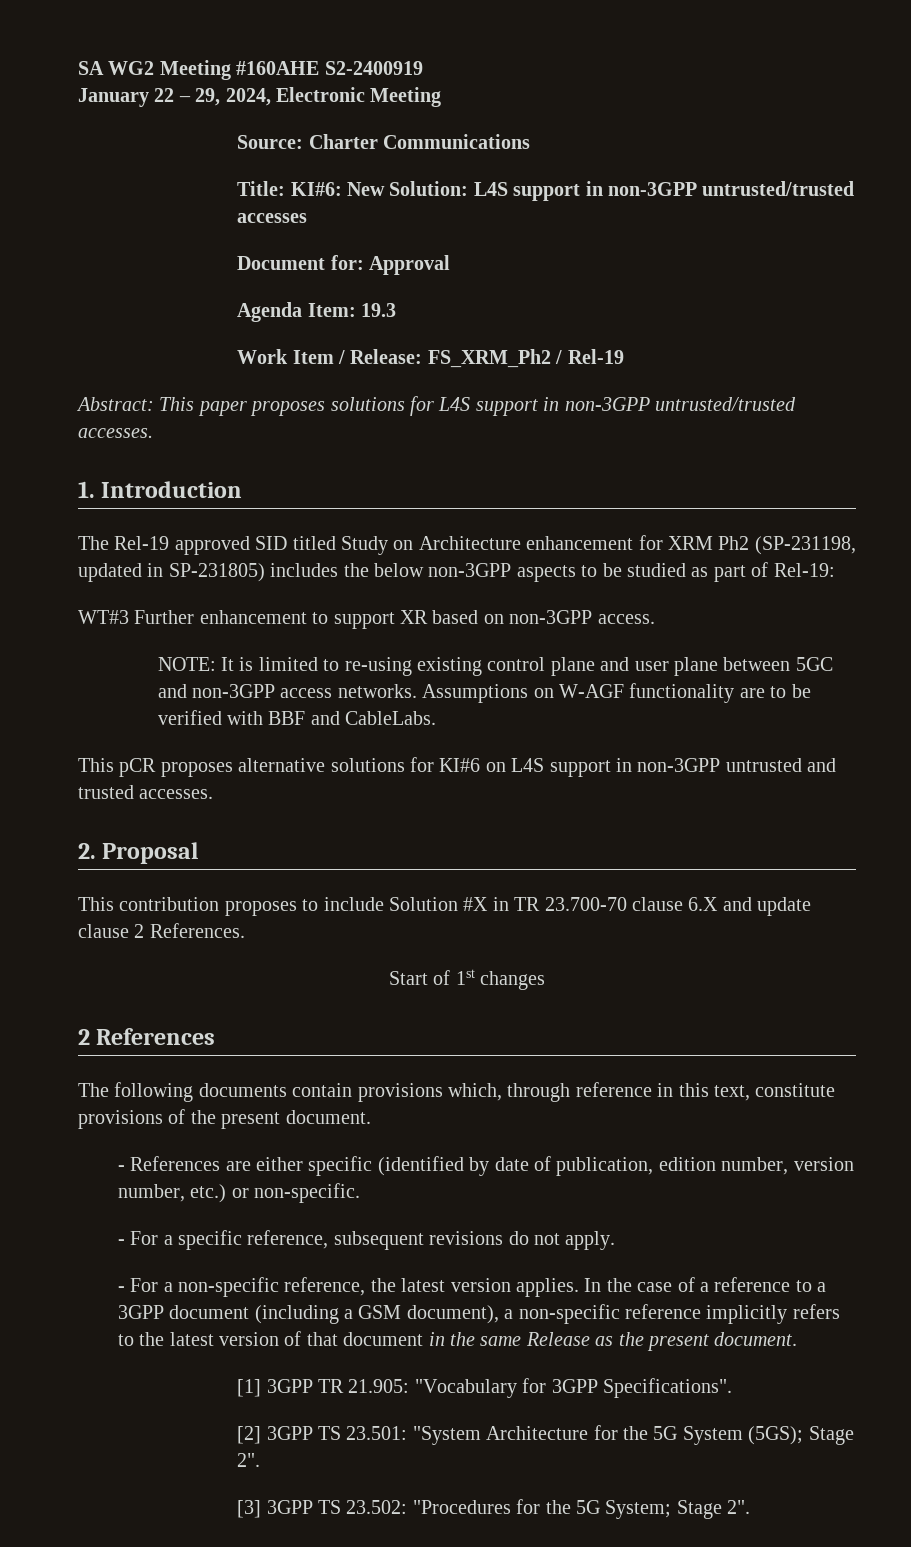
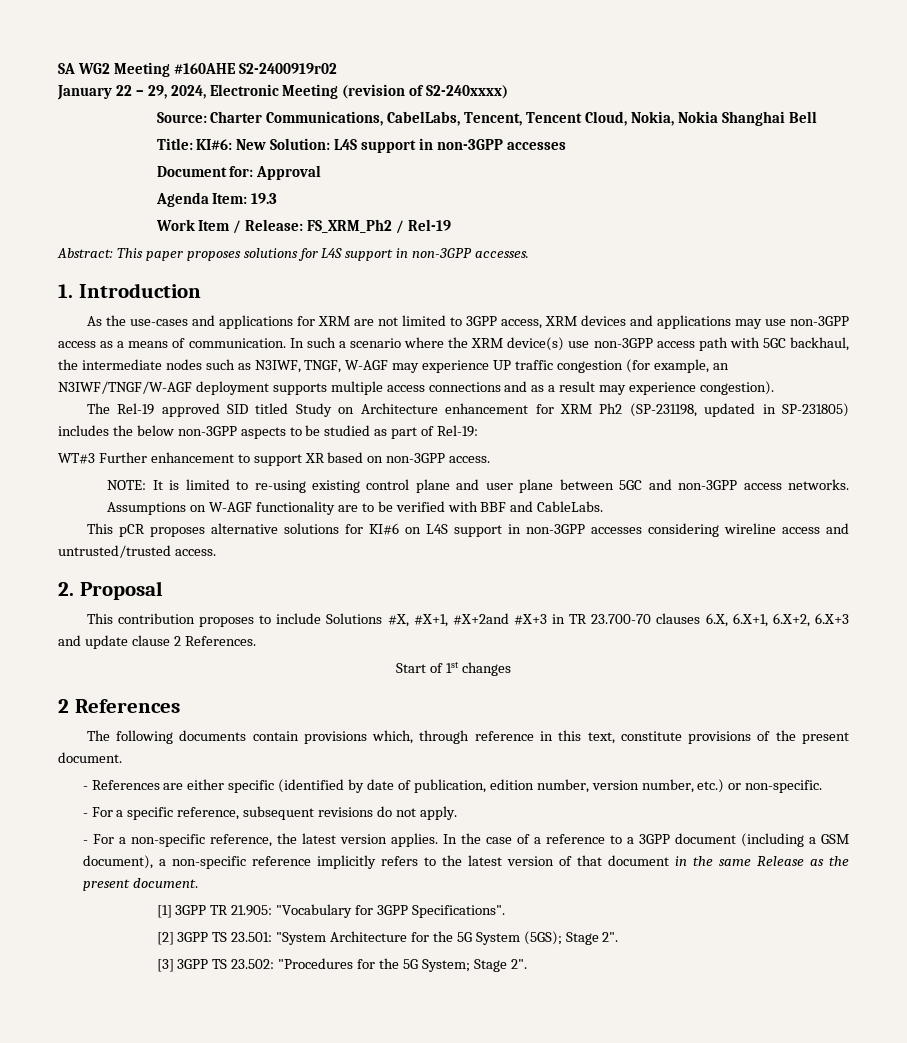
[324,61,423,75] S2-2400919 -> [238,63,337,74] S2-2400919r02
(442, 97) none -> [342,84,509,99] (revision of S2-240xxxx)
[382,134,530,149] Communications -> [266,111,817,126] Communications, CabelLabs, Tencent, Tencent Cloud, Nokia, Nokia Shanghai Bell
[702,181,855,196] untrusted/trusted -> (503, 144) none
[654,397,796,411] untrusted/trusted -> (473, 253) none
(243, 489) none -> [86,315,850,329] [58,337,850,351] [58,359,729,373] [58,381,774,395] // As the use-cases and applications for XRM are not limited to 3GPP access, XRM devices and applications may use non-3GPP access as a means of communication. In such a scenario where the XRM device(s) use non-3GPP access path with 5GC backhaul, the intermediate nodes such as N3IWF, TNGF, W-AGF may experience UP traffic congestion (for example, an N3IWF/TNGF/W-AGF deployment supports multiple access connections and as a result may experience congestion).
[725,758,837,772] [78,785,214,799] untrusted and trusted accesses. -> [590,523,850,537] [58,545,216,558] accesses considering wireline access and untrusted/trusted access.
[389,897,719,911] Solution #X in TR 23.700-70 clause 6.X -> [326,613,849,627] Solutions #X, #X+1, #X+2and #X+3 in TR 23.700-70 clauses 6.X, 6.X+1, 6.X+2, 6.X+3

